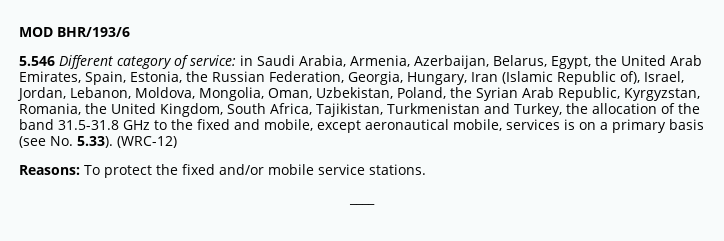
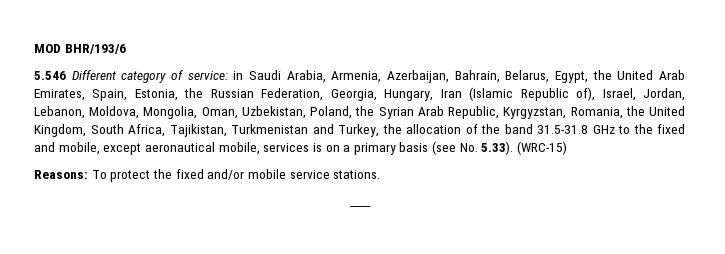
(489, 62) none -> [454,70,500,83] Bahrain,
[117,136,177,148] (WRC-12) -> [517,141,568,155] (WRC-15)

